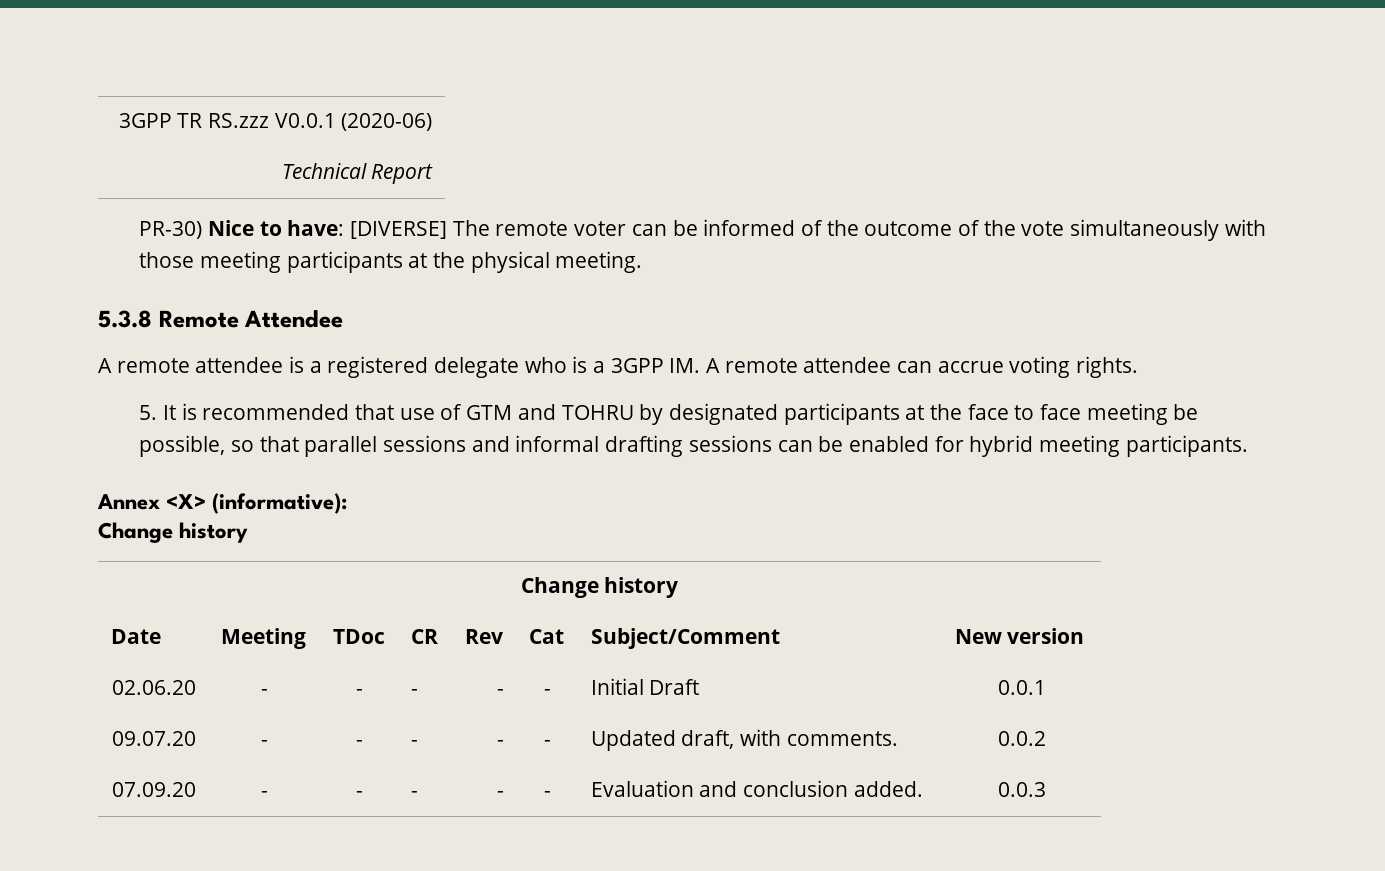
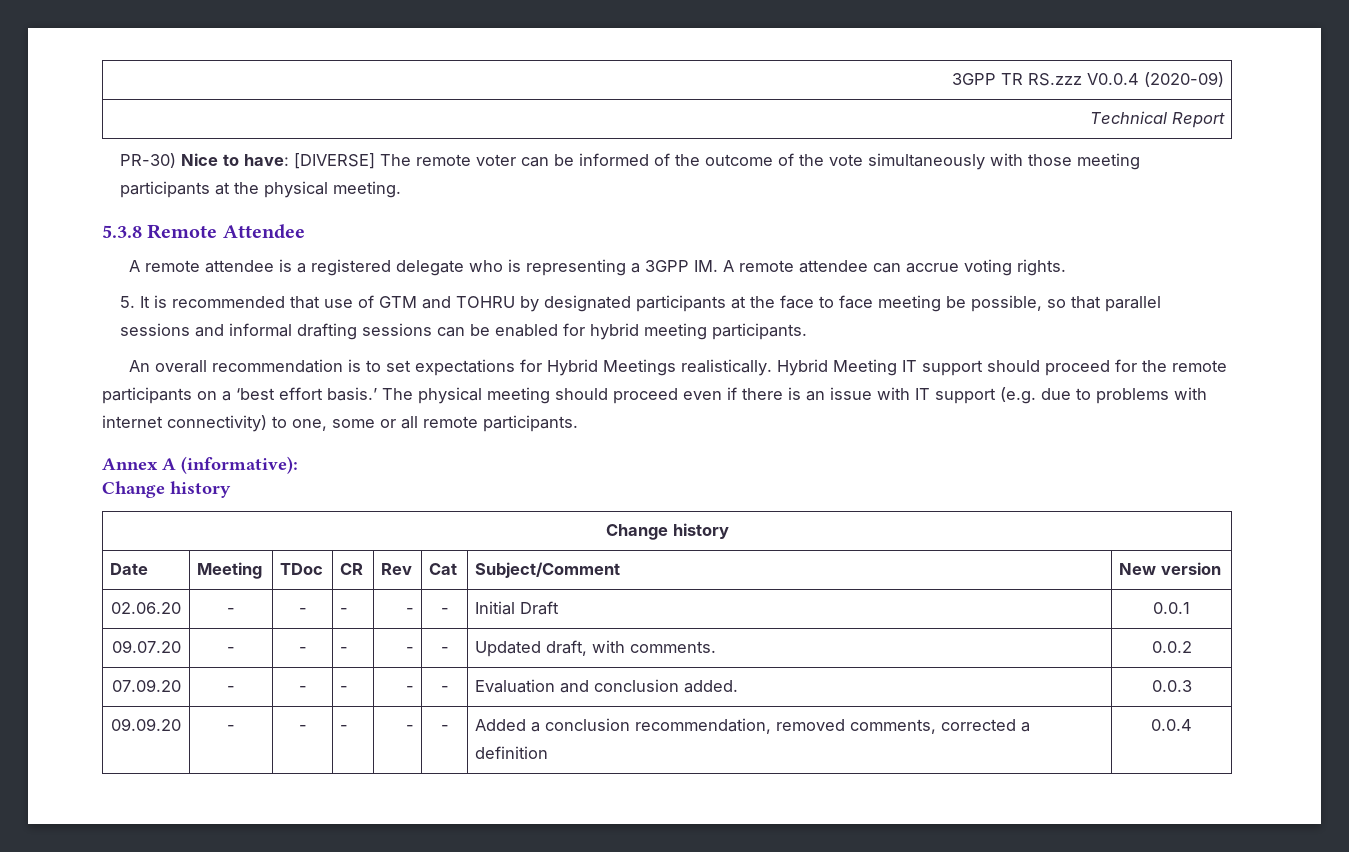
[274,113,433,131] V0.0.1 (2020-06) -> [1086,72,1224,87] V0.0.4 (2020-09)
(588, 364) none -> [526,259,627,276] representing
(1248, 446) none -> [129,359,1228,376] [102,387,1207,404] [102,415,578,432] // An overall recommendation is to set expectations for Hybrid Meetings realistically. Hybrid Meeting IT support should proceed for the remote participants on a ‘best effort basis.’ The physical meeting should proceed even if there is an issue with IT support (e.g. due to problems with internet connectivity) to one, some or all remote participants.
[166,494,207,509] <X> -> [162,458,176,470] A
(1046, 789) none -> [111,718,181,731] [227,725,235,731] [298,725,307,731] [340,725,349,731] [405,725,414,731] [440,725,449,731] [475,718,1031,734] [475,746,549,759] [1151,719,1192,731] // 09.09.20 | - | - | - | - | - | Added a conclusion recommendation, removed comments, corrected a definition | 0.0.4

